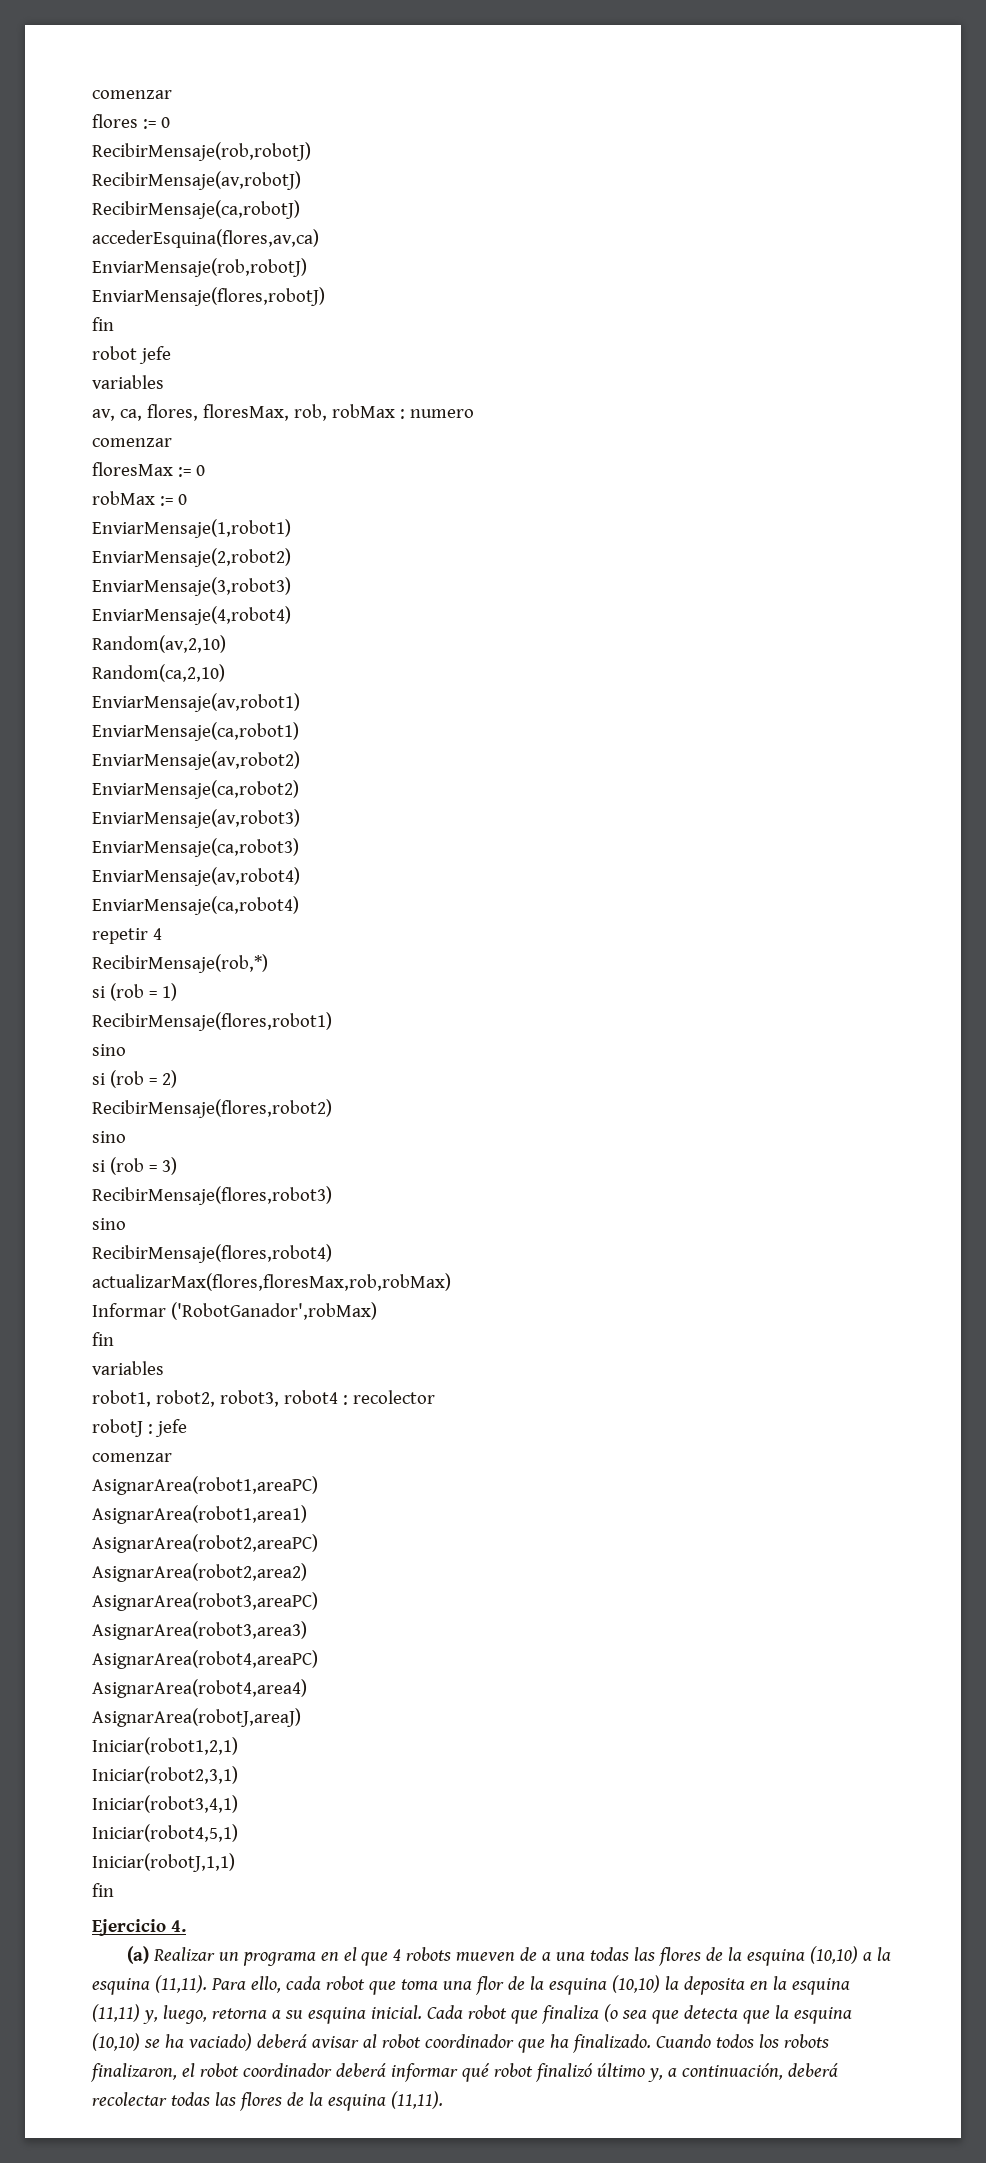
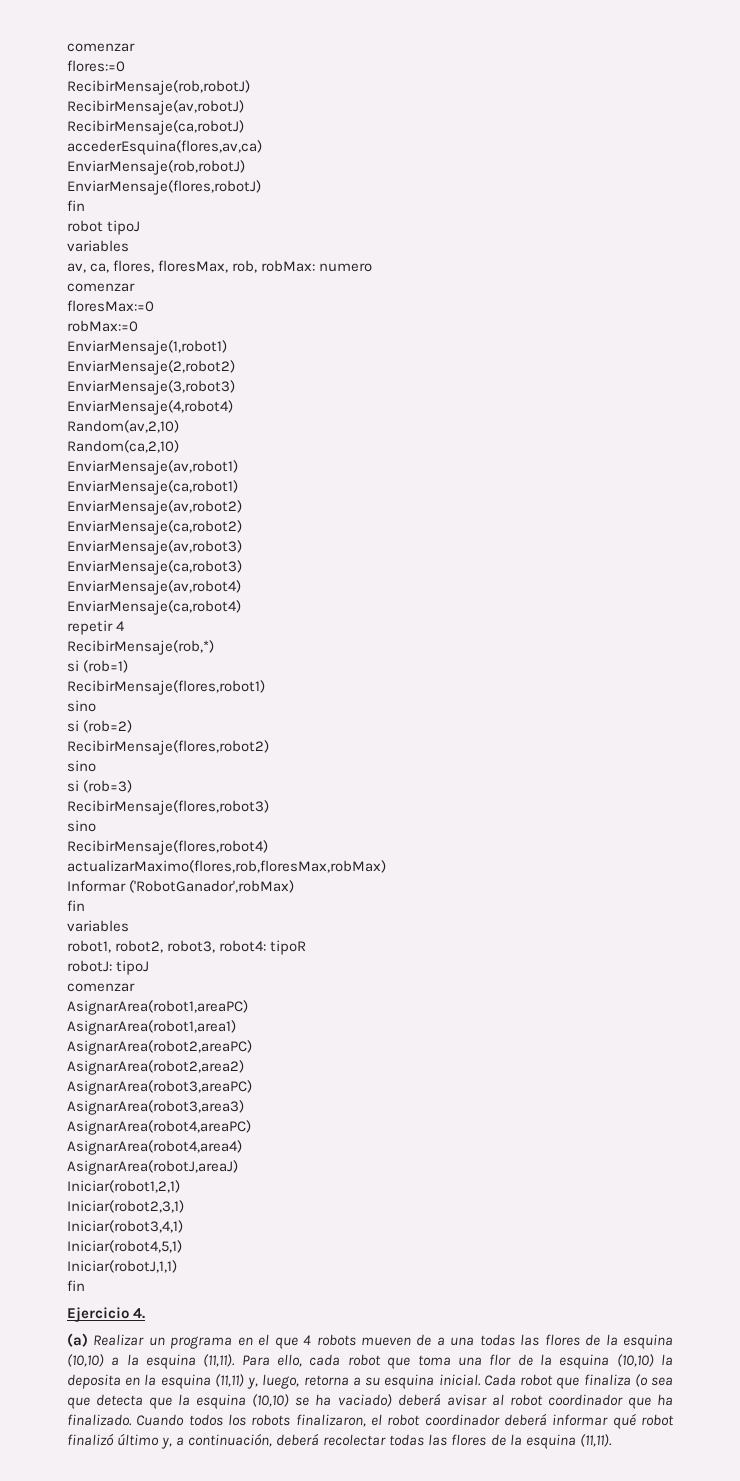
[92,90,172,99] [92,114,170,129] comenzar // flores := 0 -> [67,43,135,52] [67,60,125,72] comenzar // flores:=0
[138,346,171,364] jefe -> [107,220,141,235] tipoJ
[331,404,405,419] robMax : -> [261,260,316,272] robMax:
[92,462,205,477] [92,491,187,506] floresMax := 0 // robMax := 0 -> [67,300,154,312] [67,320,138,332] floresMax:=0 // robMax:=0
[109,983,177,1001] (rob = 1) -> [83,660,129,673] (rob=1)
[109,1070,177,1088] (rob = 2) -> [83,720,133,733] (rob=2)
[109,1157,177,1175] (rob = 3) -> [83,780,133,793] (rob=3)
[92,1273,451,1291] actualizarMax(flores,floresMax,rob,robMax) -> [67,860,386,873] actualizarMaximo(flores,rob,floresMax,robMax)
[283,1390,435,1405] [92,1419,187,1437] robot4 : recolector // robotJ : jefe -> [219,940,307,955] [67,960,150,975] robot4: tipoR // robotJ: tipoJ

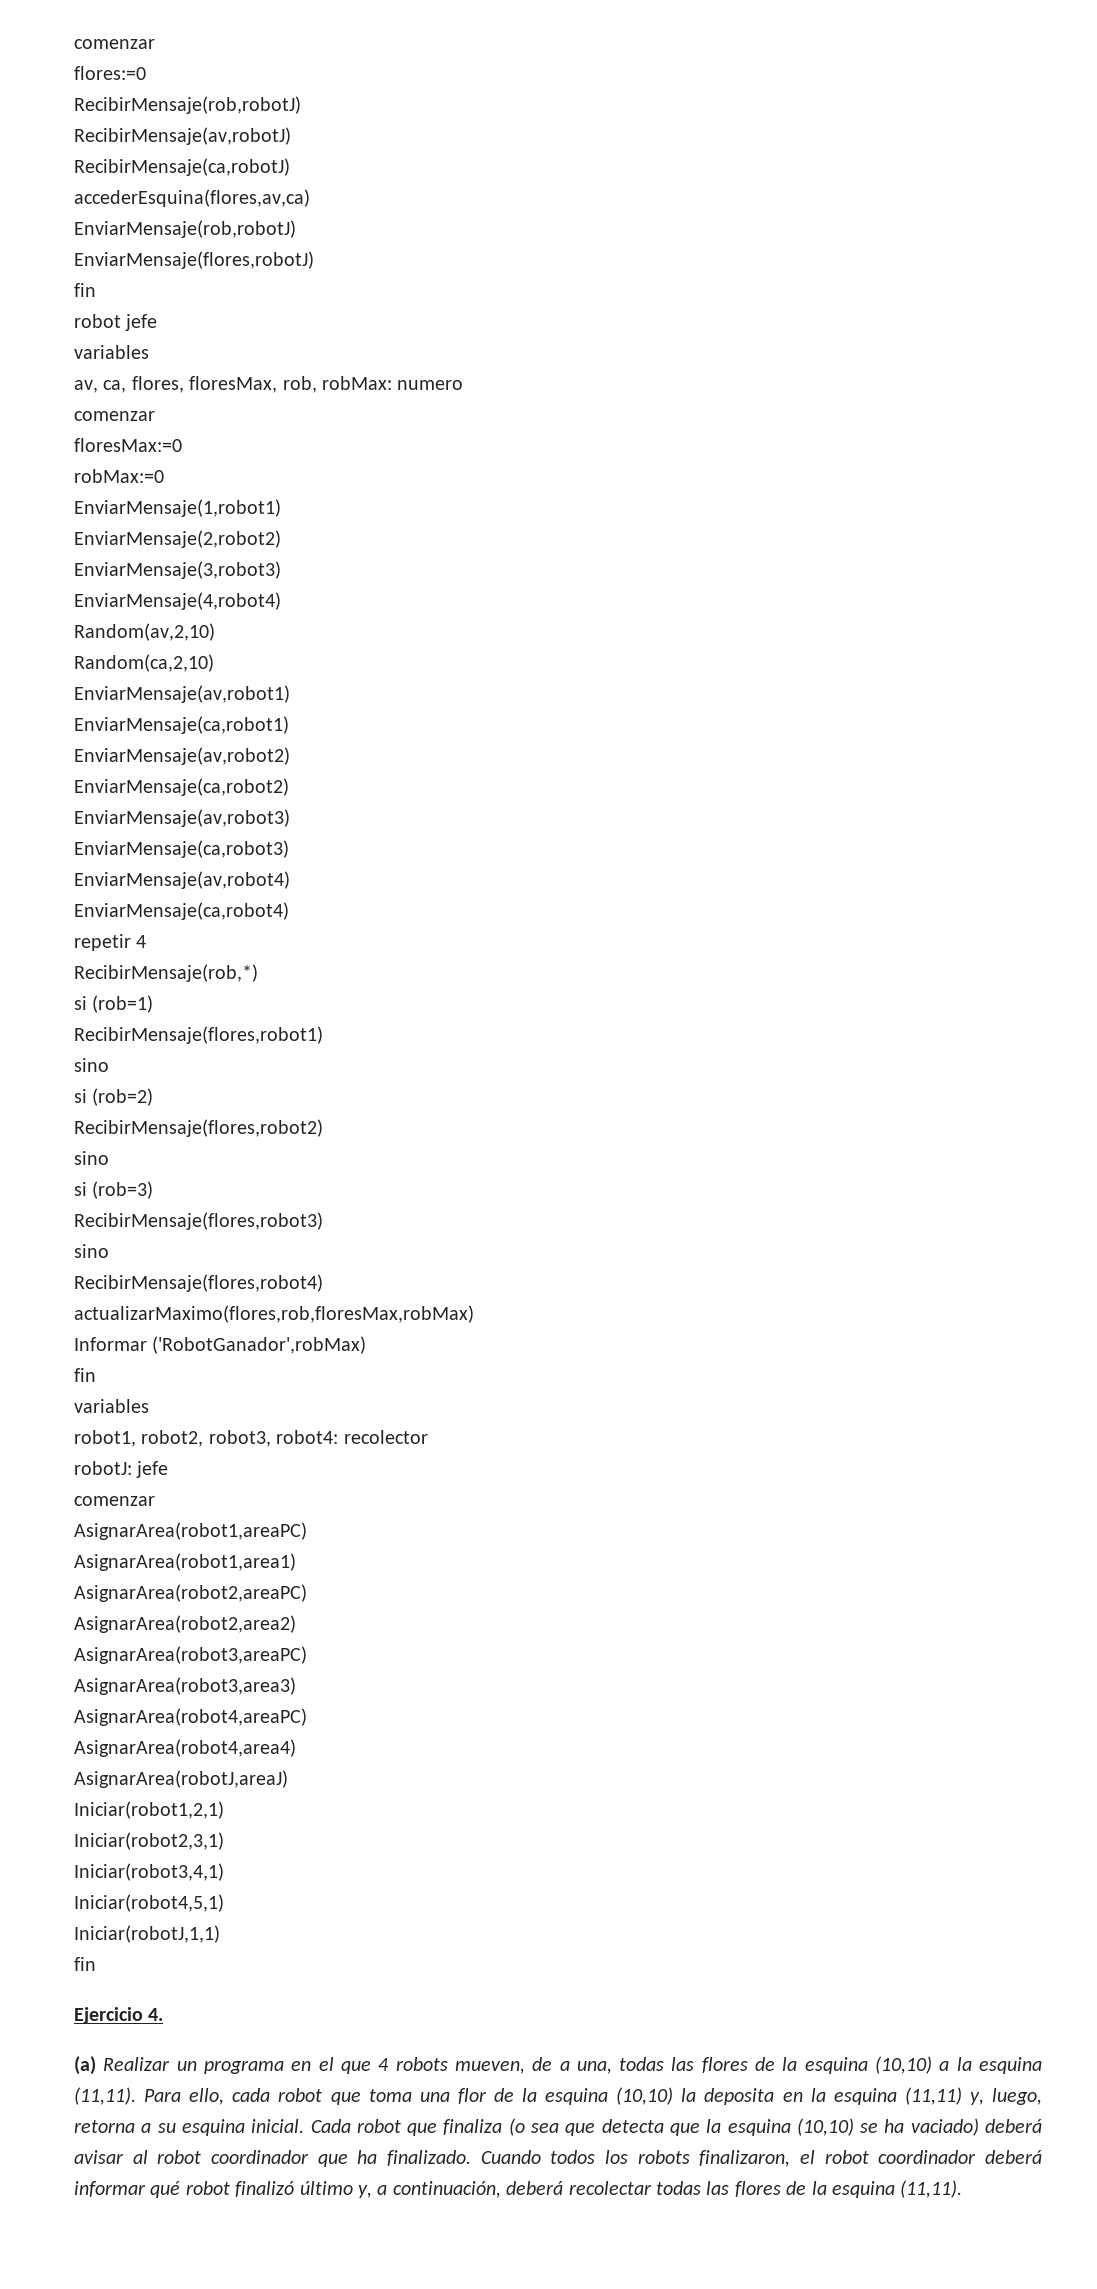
[107,220,141,235] tipoJ -> [125,314,158,331] jefe
[270,940,307,955] tipoR -> [343,1430,428,1444] recolector
[116,960,150,975] tipoJ -> [136,1461,169,1478] jefe
[361,1337,412,1346] mueven -> [454,2061,525,2074] mueven,
[450,1337,475,1346] una -> [576,2061,612,2074] una,

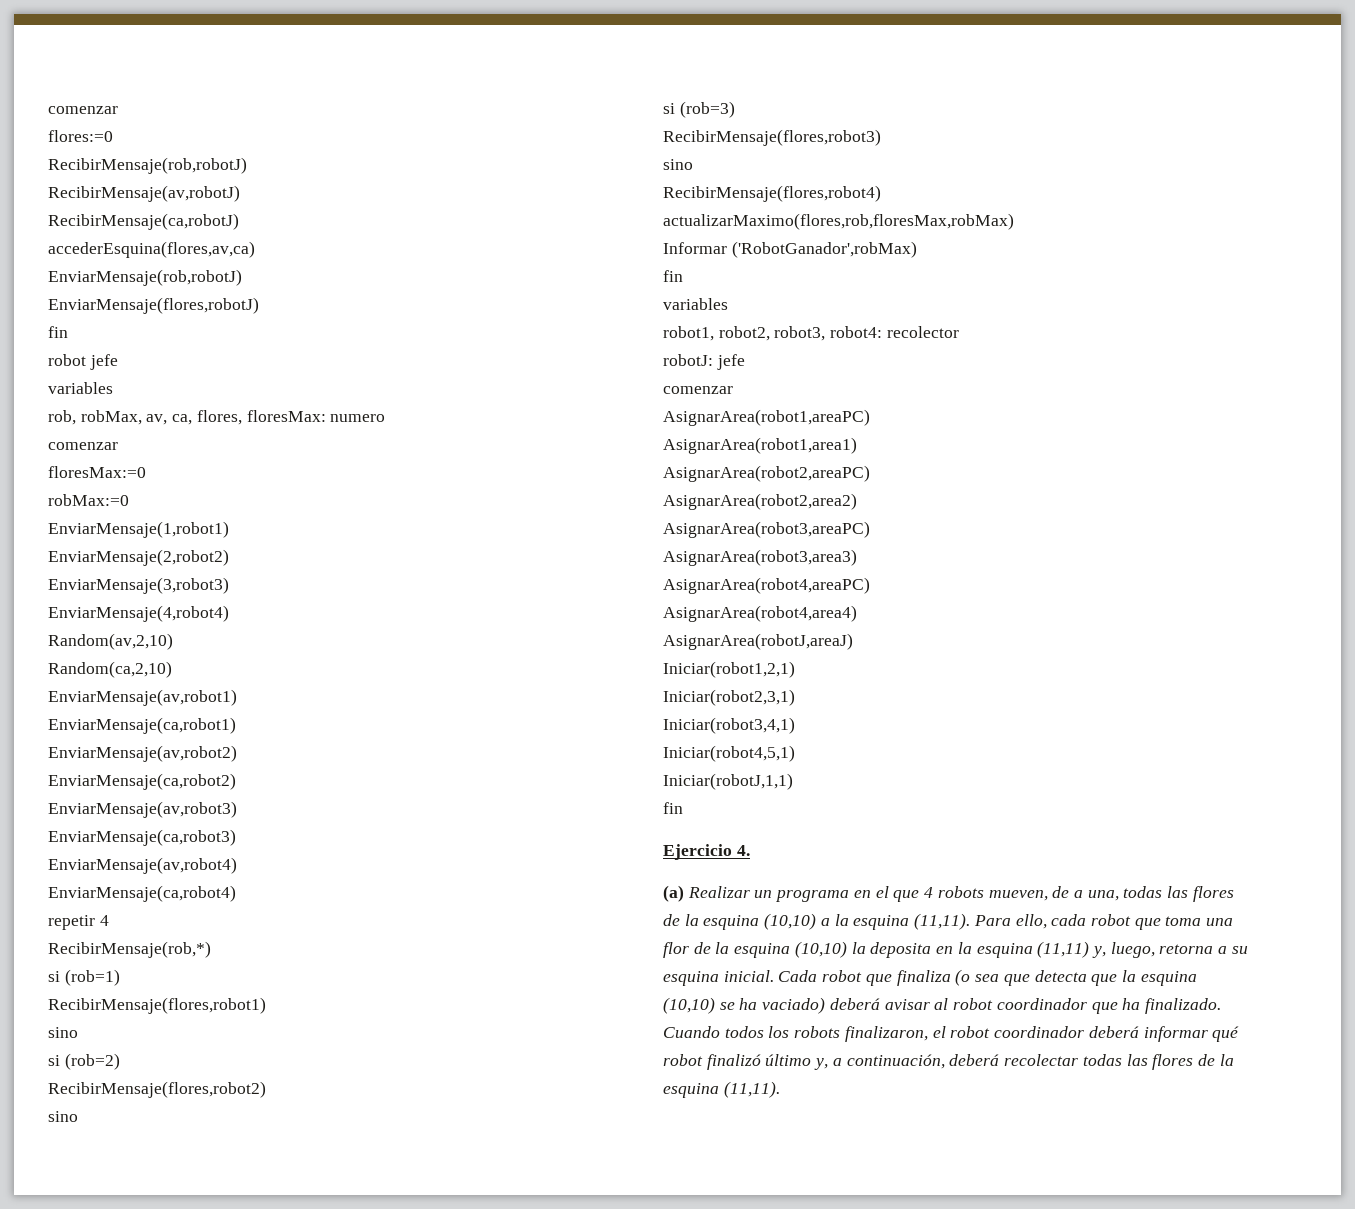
(149, 352) none -> [48,410,142,425] rob, robMax,
[189,376,392,393] floresMax, rob, robMax: -> [246,410,326,422] floresMax:

